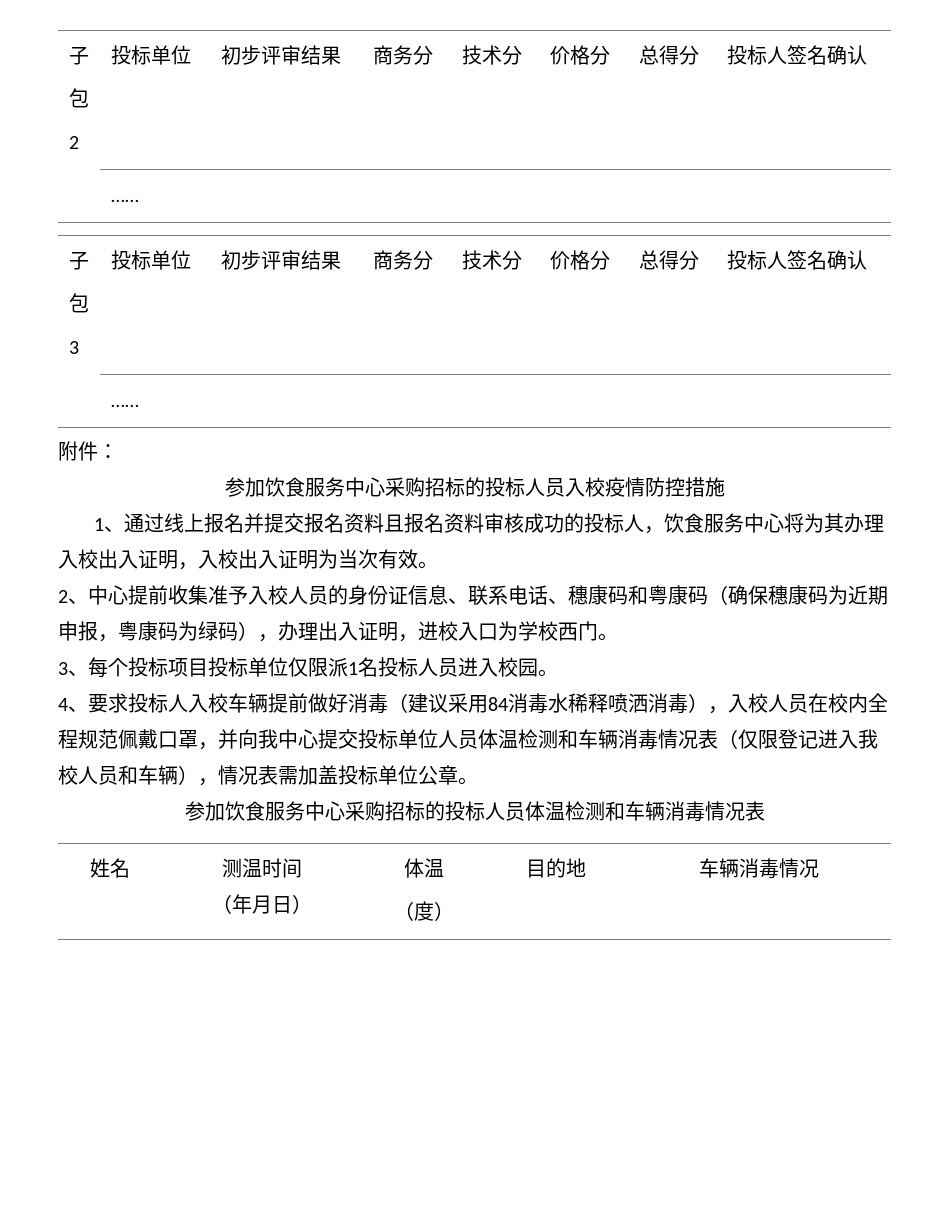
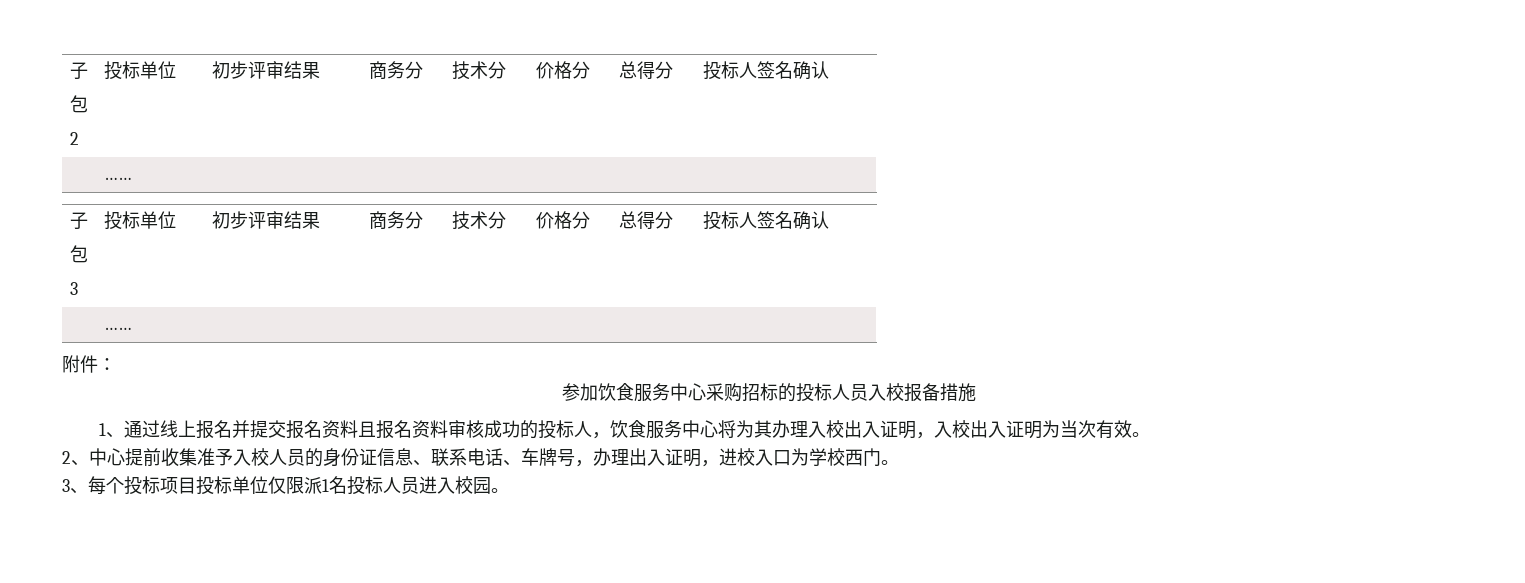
[604,477,685,497] 疫情防控 -> [903,383,940,402] 报备
[568,585,888,605] [58,621,258,642] 穗康码和粤康码（确保穗康码为近期申报，粤康码为绿码） -> [521,448,575,467] 车牌号
[58,693,888,714] [58,729,878,750] [58,765,478,786] [184,801,765,822] [89,858,130,878] [221,858,302,878] [211,894,312,914] [403,858,444,878] [393,901,454,921] [526,858,586,878] [699,858,819,879] // 4、要求投标人入校车辆提前做好消毒（建议采用84消毒水稀释喷洒消毒），入校人员在校内全程规范佩戴口罩，并向我中心提交投标单位人员体温检测和车辆消毒情况表（仅限登记进入我校人员和车辆），情况表需加盖投标单位公章。 // 参加饮食服务中心采购招标的投标人员体温检测和车辆消毒情况表 // 姓名 | 测温时间 // （年月日） | 体温 // （度） | 目的地 | 车辆消毒情况 -> (509, 490) none

